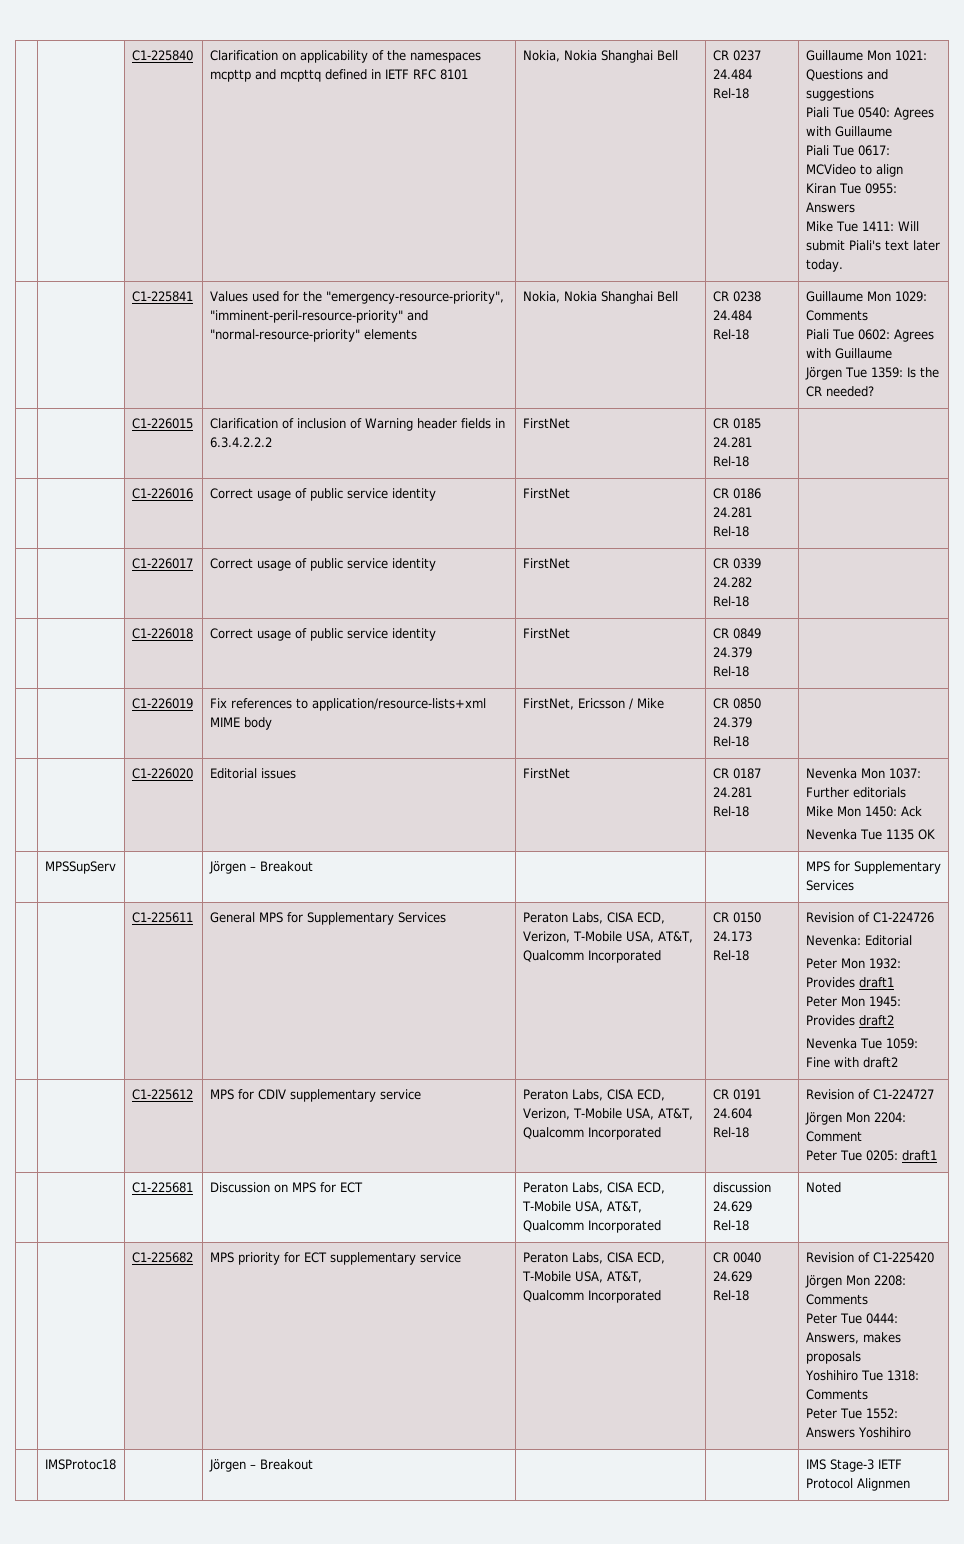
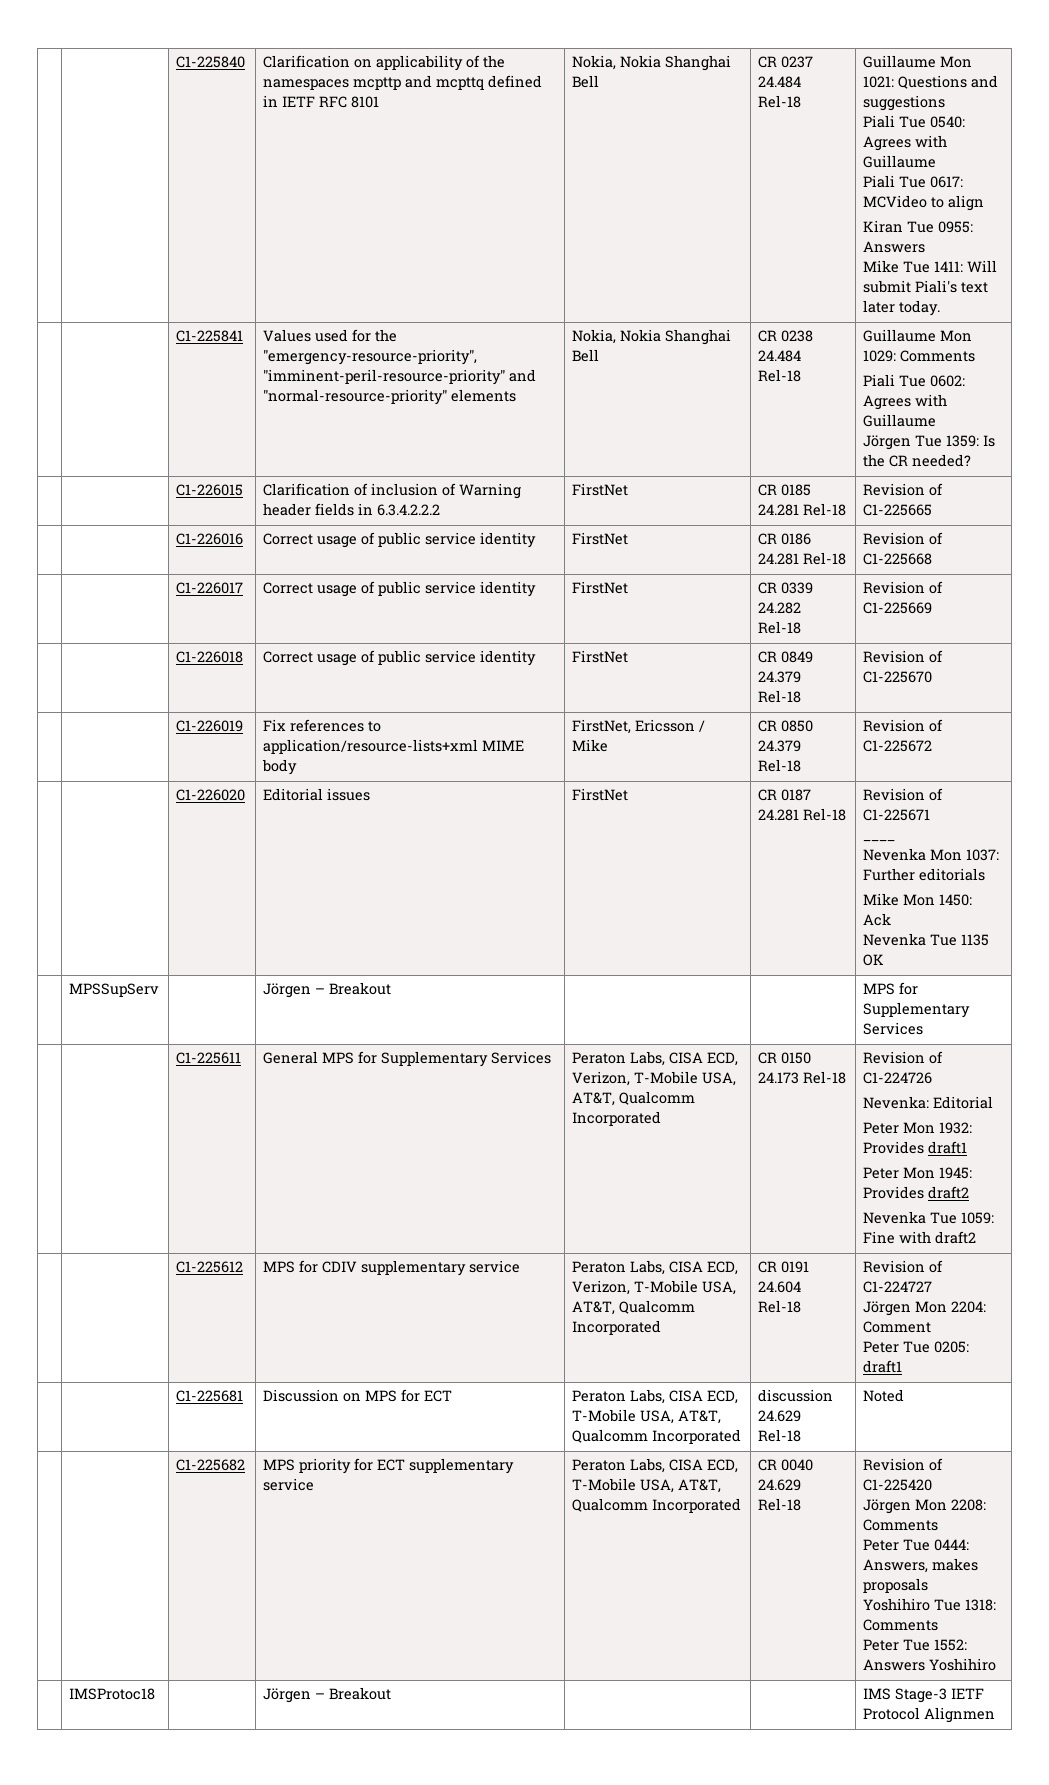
(749, 461) none -> [863,483,944,496] [863,504,933,516] Revision of C1-225665
(749, 531) none -> [863,532,944,545] [863,553,933,565] Revision of C1-225668
(749, 601) none -> [863,581,944,594] [863,602,933,614] Revision of C1-225669
(749, 671) none -> [863,650,944,663] [863,671,933,683] Revision of C1-225670
(749, 741) none -> [863,719,944,732] [863,740,933,752] Revision of C1-225672
(749, 811) none -> [863,788,944,801] [863,809,931,821] [863,840,896,842] Revision of C1-225671 // ____ //

